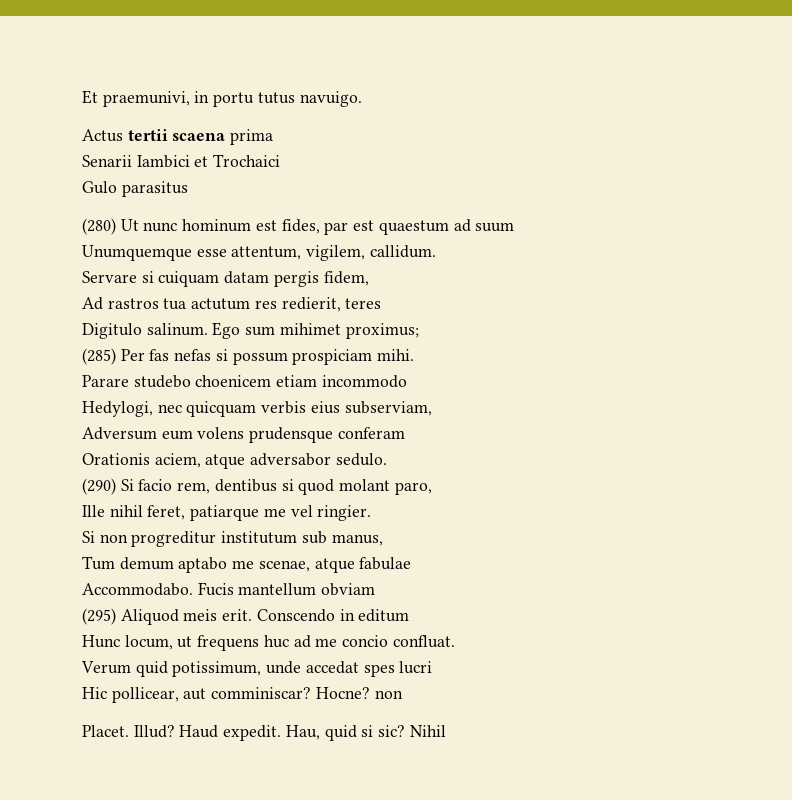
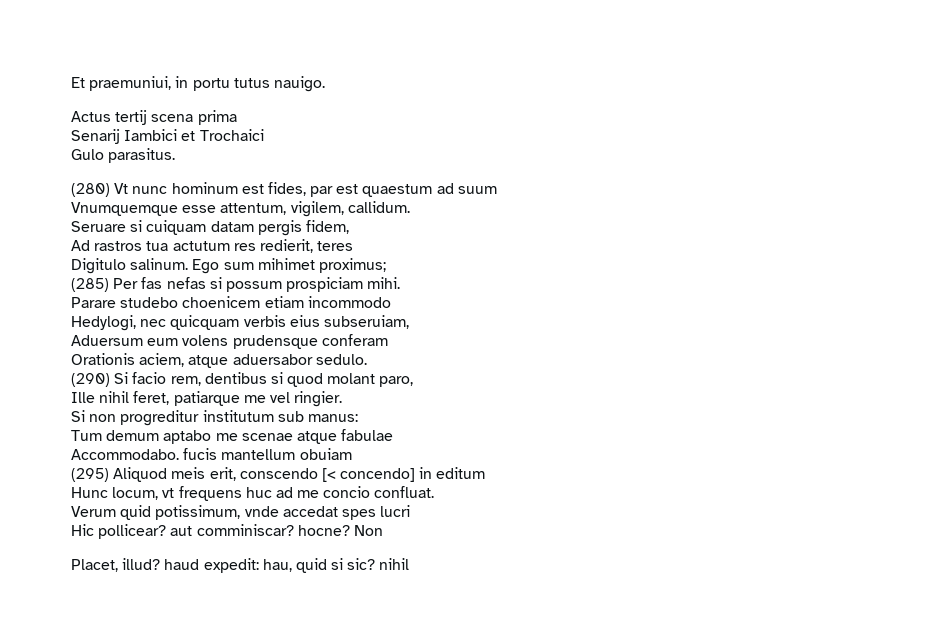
[102,91,190,107] praemunivi, -> [89,76,172,91] praemuniui,
[299,91,362,107] navuigo. -> [273,76,325,92] nauigo.
[127,129,226,141] tertii scaena -> [115,110,194,125] tertij scena
[82,155,132,167] Senarii -> [71,129,120,144] Senarij
[121,181,188,197] parasitus -> [108,148,176,163] parasitus.
[120,219,139,231] Ut -> [114,183,129,194] Vt
[82,245,192,261] Unumquemque -> [71,202,178,216] Vnumquemque
[82,271,137,283] Servare -> [71,221,126,232] Seruare
[344,401,432,416] [82,427,157,440] subserviam, // Adversum -> [323,315,409,329] [71,335,143,346] subseruiam, // Aduersum
[250,453,332,466] adversabor -> [232,354,313,365] aduersabor
[331,534,383,546] manus, -> [307,414,358,422] manus:
[258,560,310,572] scenae, -> [241,433,293,441] scenae
[197,582,376,596] Fucis mantellum obviam -> [183,448,352,460] fucis mantellum obuiam
[222,609,335,622] erit. Conscendo -> [209,467,416,482] erit, conscendo [< concendo]
[177,636,193,648] ut -> [162,488,175,498] vt
[266,661,302,674] unde -> [244,506,279,517] vnde
[111,687,179,703] pollicear, -> [98,524,167,539] pollicear?
[315,687,403,699] [82,725,320,741] Hocne? non // Placet. Illud? Haud expedit. Hau, -> [297,525,383,536] [71,558,292,573] hocne? Non // Placet, illud? haud expedit: hau,
[409,725,446,737] Nihil -> [379,558,410,570] nihil

